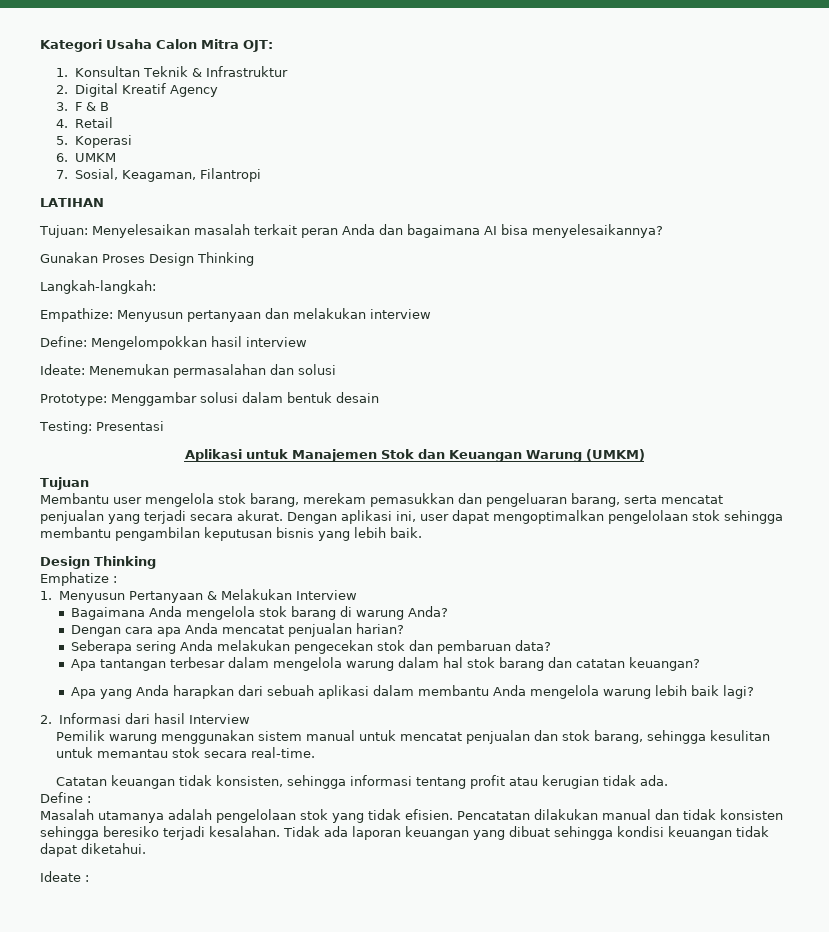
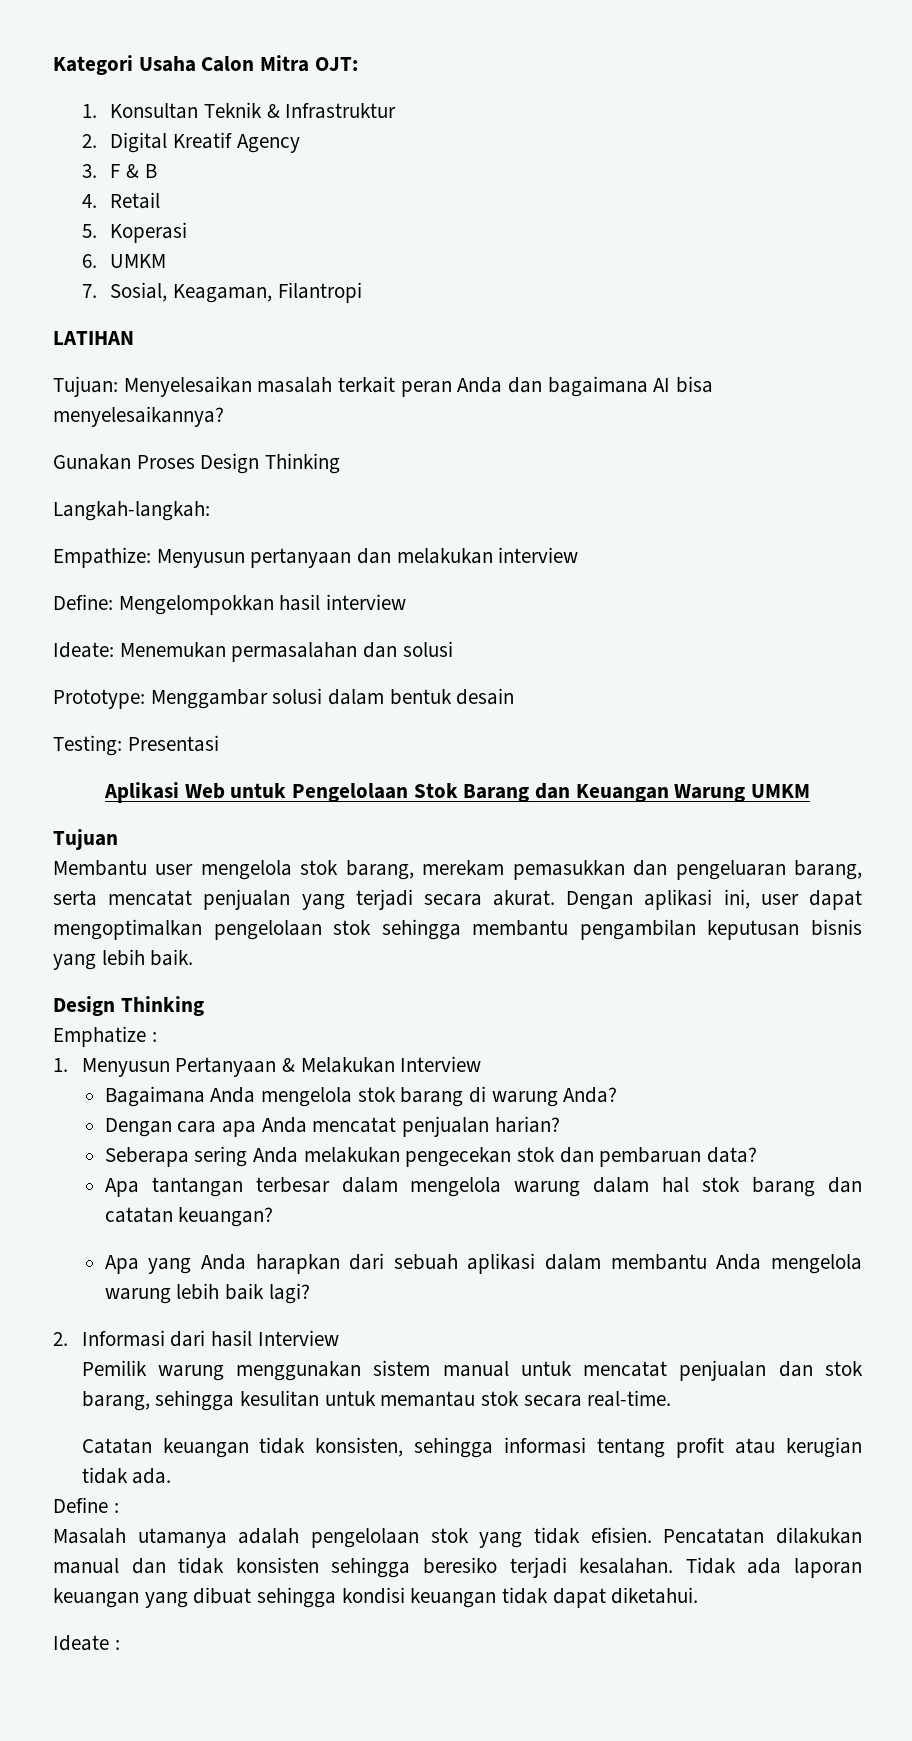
[245,449,414,462] untuk Manajemen Stok -> [184,783,530,802] Web untuk Pengelolaan Stok Barang
[585,449,645,461] (UMKM) -> [751,784,811,798] UMKM

